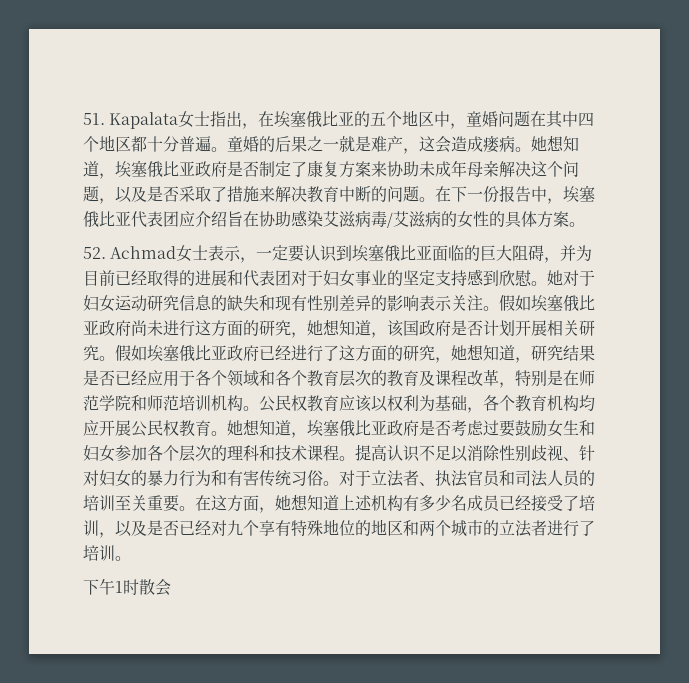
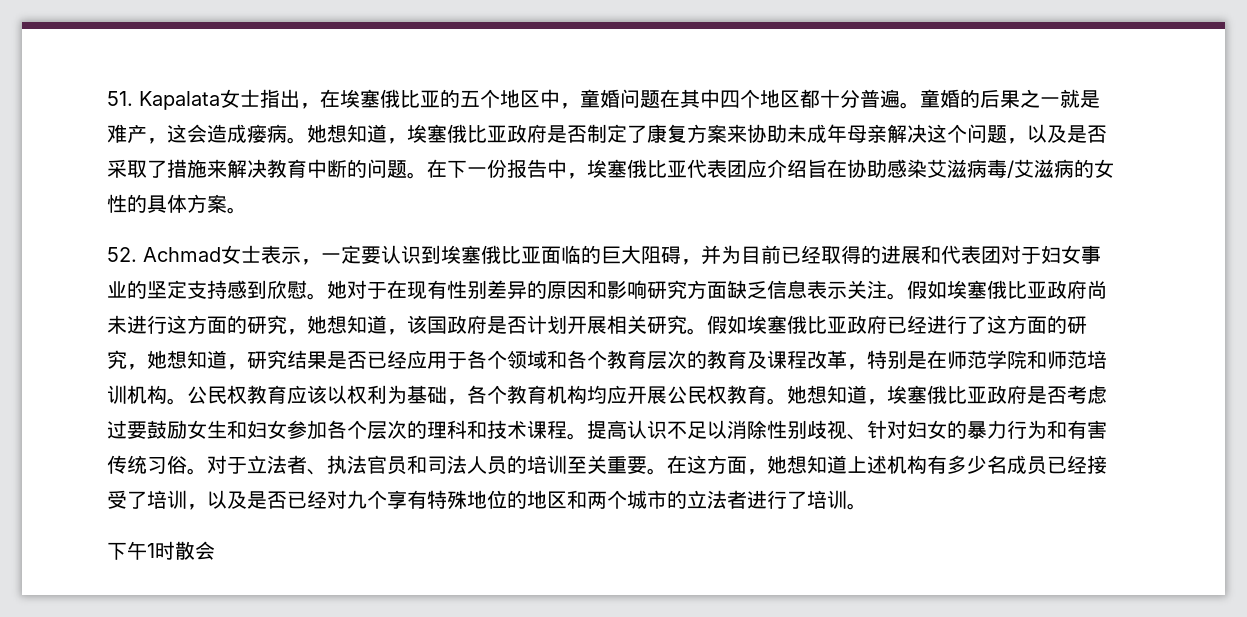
[83,295,419,312] 妇女运动研究信息的缺失和现有性别差异的影响 -> [387,280,807,300] 在现有性别差异的原因和影响研究方面缺乏信息

